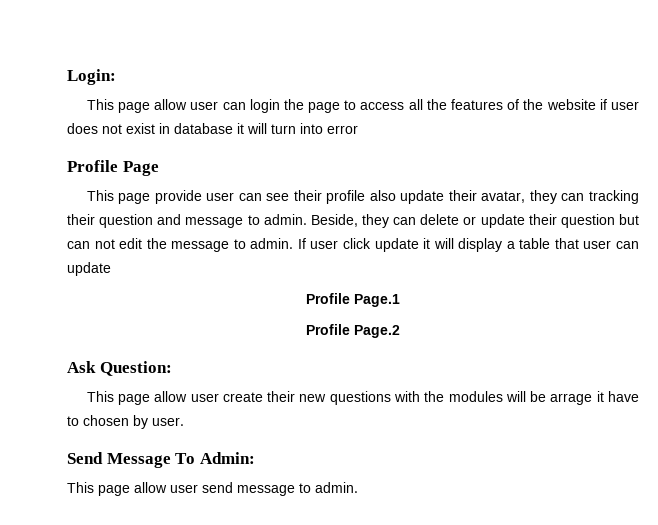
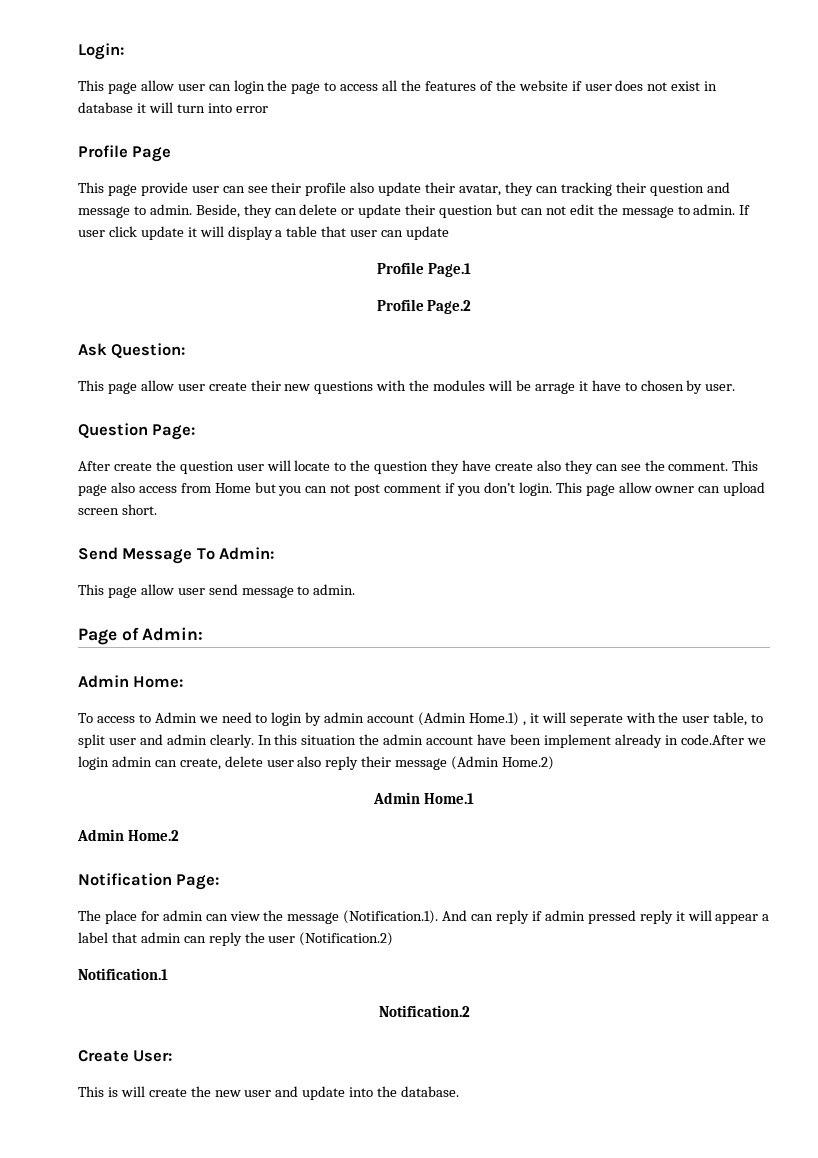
(184, 421) none -> [78,423,196,440] [78,460,759,474] [78,482,766,496] [78,504,157,515] // Question Page: // After create the question user will locate to the question they have create also they can see the comment. This page also access from Home but you can not post comment if you don’t login. This page allow owner can upload screen short.
(358, 487) none -> [78,627,204,645] [78,675,184,688] [78,712,764,726] [78,734,766,748] [78,756,555,770] [373,792,474,804] [77,829,179,841] [78,873,220,890] [78,910,770,924] [78,932,394,946] [78,968,168,980] [378,1005,470,1017] [78,1050,173,1062] [78,1086,460,1100] // Page of Admin: // Admin Home: // To access to Admin we need to login by admin account (Admin Home.1) , it will seperate with the user table, to split user and admin clearly. In this situation the admin account have been implement already in code.After we login admin can create, delete user also reply their message (Admin Home.2) // Admin Home.1 // Admin Home.2 // Notification Page: // The place for admin can view the message (Notification.1). And can reply if admin pressed reply it will appear a label that admin can reply the user (Notification.2) // Notification.1 // Notification.2 // Create User: // This is will create the new user and update into the database.

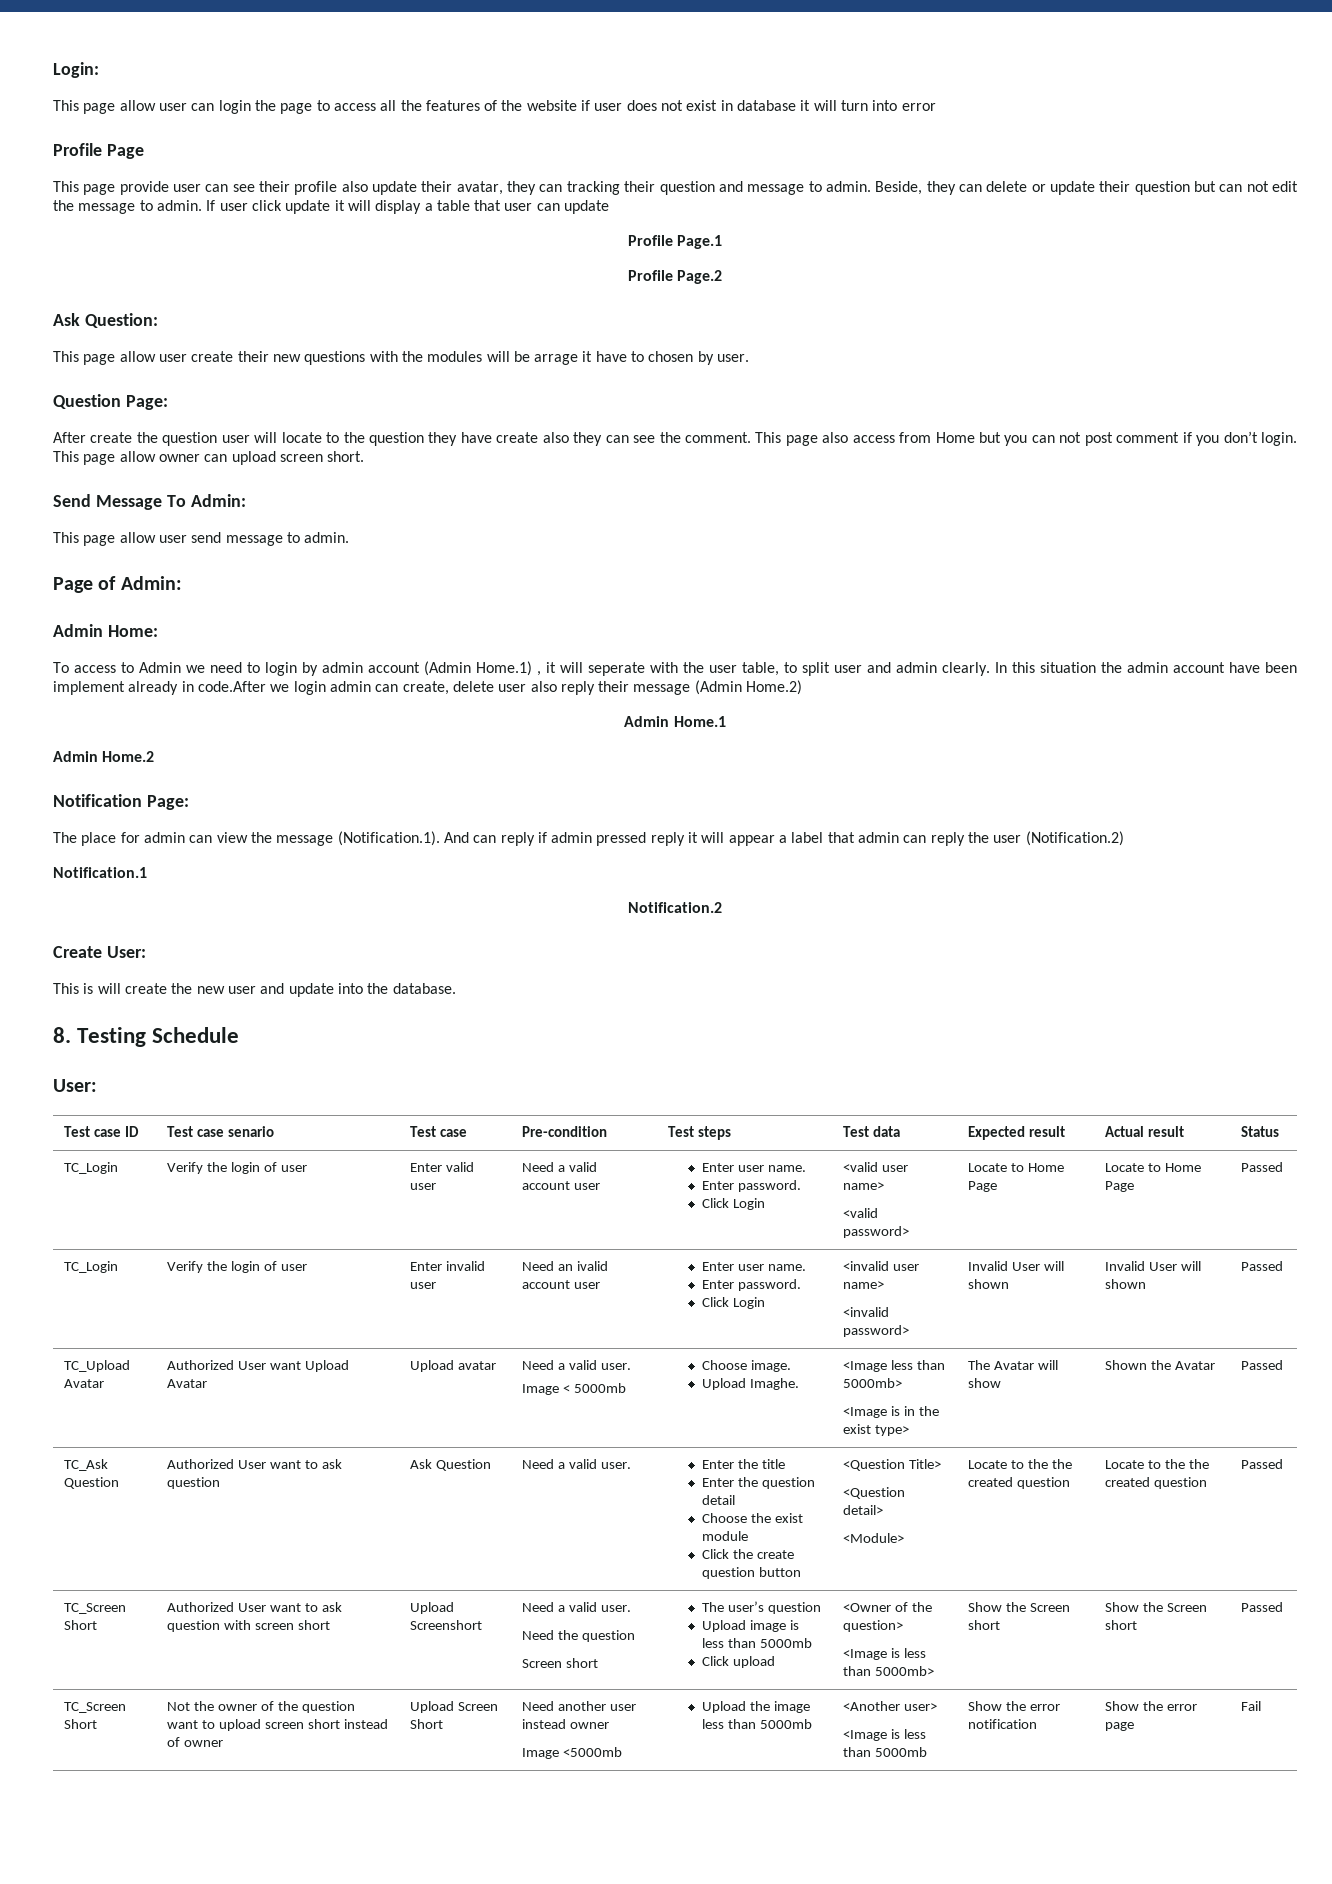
(460, 1091) none -> [53,1027,240,1047] [53,1079,97,1092] [64,1126,139,1137] [167,1126,274,1137] [410,1126,468,1137] [522,1126,608,1137] [668,1126,732,1140] [843,1126,901,1137] [968,1126,1066,1140] [1105,1126,1185,1137] [1241,1126,1280,1137] [64,1162,119,1174] [167,1162,307,1174] [410,1162,475,1172] [410,1183,437,1190] [522,1162,597,1172] [522,1181,601,1190] [702,1163,807,1172] [702,1180,802,1192] [702,1198,766,1210] [843,1162,909,1172] [843,1182,885,1190] [843,1208,879,1218] [843,1226,910,1238] [968,1163,1064,1172] [968,1181,998,1192] [1105,1163,1201,1172] [1105,1181,1135,1192] [1241,1162,1284,1172] [64,1261,119,1273] [167,1261,307,1273] [410,1261,486,1271] [410,1282,437,1289] [522,1261,608,1271] [522,1280,601,1289] [702,1262,807,1271] [702,1279,802,1291] [702,1297,766,1309] [843,1261,920,1271] [843,1281,885,1289] [843,1307,890,1317] [843,1325,910,1337] [968,1261,1064,1271] [968,1279,1010,1289] [1105,1261,1201,1271] [1105,1279,1147,1289] [1241,1261,1284,1271] [64,1360,131,1372] [64,1379,105,1388] [167,1360,349,1372] [167,1379,208,1388] [410,1360,497,1372] [522,1360,631,1370] [522,1383,626,1395] [702,1360,792,1372] [702,1378,800,1390] [843,1360,945,1372] [843,1378,903,1388] [843,1406,939,1418] [843,1424,910,1436] [968,1360,1058,1370] [968,1378,1002,1388] [1105,1360,1215,1370] [1241,1360,1284,1370] [64,1459,109,1471] [64,1477,120,1489] [167,1459,342,1469] [167,1477,221,1489] [410,1459,492,1471] [522,1459,631,1469] [702,1459,786,1469] [702,1477,816,1489] [702,1495,736,1505] [702,1513,804,1523] [702,1531,749,1541] [702,1549,795,1559] [702,1567,802,1579] [843,1459,942,1471] [843,1487,906,1499] [843,1505,884,1515] [843,1533,905,1543] [968,1459,1072,1469] [968,1477,1071,1489] [1105,1459,1209,1469] [1105,1477,1208,1489] [1241,1459,1284,1469] [64,1603,127,1614] [64,1620,98,1630] [167,1602,342,1612] [167,1620,330,1632] [410,1602,455,1614] [410,1620,483,1630] [522,1602,631,1612] [522,1630,635,1642] [522,1658,599,1668] [702,1601,822,1614] [702,1620,800,1632] [702,1638,813,1648] [702,1656,776,1668] [843,1602,932,1612] [843,1620,904,1632] [843,1648,926,1660] [843,1666,935,1676] [968,1602,1070,1612] [968,1620,1001,1630] [1105,1602,1207,1612] [1105,1620,1138,1630] [1241,1602,1284,1612] [64,1702,127,1713] [64,1719,98,1729] [167,1701,355,1713] [167,1719,388,1731] [167,1737,224,1747] [410,1701,499,1713] [410,1719,444,1729] [522,1701,636,1711] [522,1719,610,1729] [522,1747,623,1759] [702,1701,811,1713] [702,1719,813,1729] [843,1701,938,1711] [843,1729,926,1741] [843,1747,928,1757] [968,1701,1060,1711] [968,1719,1038,1729] [1105,1701,1197,1711] [1105,1722,1135,1731] [1241,1701,1262,1711] // 8. Testing Schedule // User: // Test case ID | Test case senario | Test case | Pre-condition | Test steps | Test data | Expected result | Actual result | Status // TC_Login | Verify the login of user | Enter valid user | Need a valid account user | Enter user name. // Enter password. // Click Login | <valid user name> // <valid password> | Locate to Home Page | Locate to Home Page | Passed // TC_Login | Verify the login of user | Enter invalid user | Need an ivalid account user | Enter user name. // Enter password. // Click Login | <invalid user name> // <invalid password> | Invalid User will shown | Invalid User will shown | Passed // TC_Upload Avatar | Authorized User want Upload Avatar | Upload avatar | Need a valid user. // Image < 5000mb | Choose image. // Upload Imaghe. | <Image less than 5000mb> // <Image is in the exist type> | The Avatar will show | Shown the Avatar | Passed // TC_Ask Question | Authorized User want to ask question | Ask Question | Need a valid user. | Enter the title // Enter the question detail // Choose the exist module // Click the create question button | <Question Title> // <Question detail> // <Module> | Locate to the the created question | Locate to the the created question | Passed // TC_Screen Short | Authorized User want to ask question with screen short | Upload Screenshort | Need a valid user. // Need the question // Screen short | The user’s question // Upload image is less than 5000mb // Click upload | <Owner of the question> // <Image is less than 5000mb> | Show the Screen short | Show the Screen short | Passed // TC_Screen Short | Not the owner of the question want to upload screen short instead of owner | Upload Screen Short | Need another user instead owner // Image <5000mb | Upload the image less than 5000mb | <Another user> // <Image is less than 5000mb | Show the error notification | Show the error page | Fail

